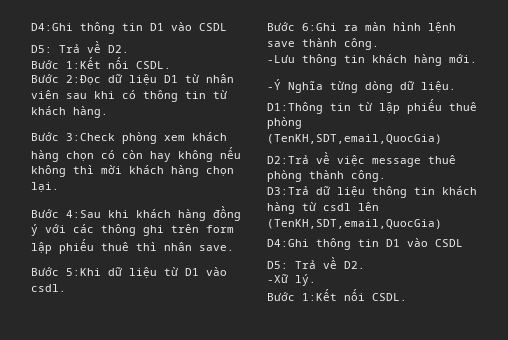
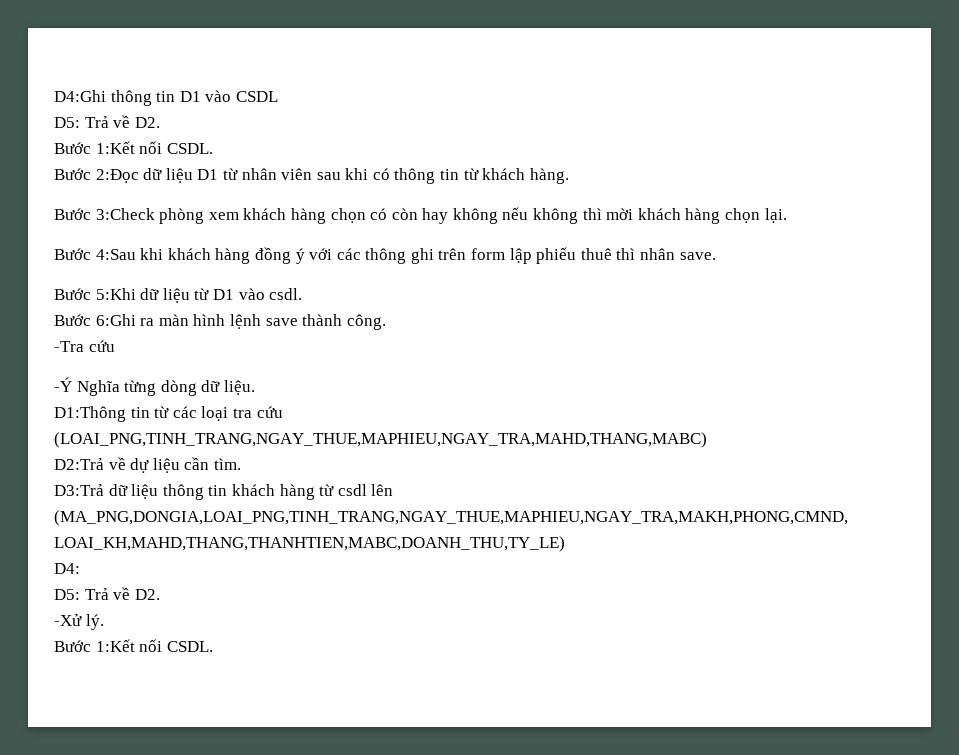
[267,54,477,66] -Lưu thông tin khách hàng mới. -> [54,340,115,352] -Tra cứu
[379,99,477,114] [267,117,302,129] [267,134,442,144] [267,152,456,167] [267,170,386,182] lập phiếu thuê phòng (TenKH,SDT,email,QuocGia) // D2:Trả về việc message thuê phòng thành công. -> [172,406,283,421] [54,432,707,448] [54,457,241,473] các loại tra cứu (LOAI_PNG,TINH_TRANG,NGAY_THUE,MAPHIEU,NGAY_TRA,MAHD,THANG,MABC) // D2:Trả về dự liệu cần tìm.
[267,219,442,229] [267,238,463,250] [267,257,365,269] [267,274,288,283] (TenKH,SDT,email,QuocGia) // D4:Ghi thông tin D1 vào CSDL // D5: Trả về D2. // -Xữ -> [54,510,848,526] [54,536,565,552] [54,563,80,574] [54,587,160,600] [54,614,82,626] (MA_PNG,DONGIA,LOAI_PNG,TINH_TRANG,NGAY_THUE,MAPHIEU,NGAY_TRA,MAKH,PHONG,CMND, LOAI_KH,MAHD,THANG,THANHTIEN,MABC,DOANH_THU,TY_LE) // D4: // D5: Trả về D2. // -Xử

